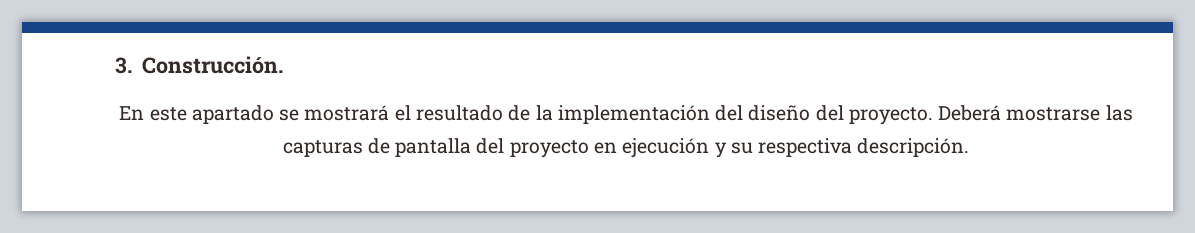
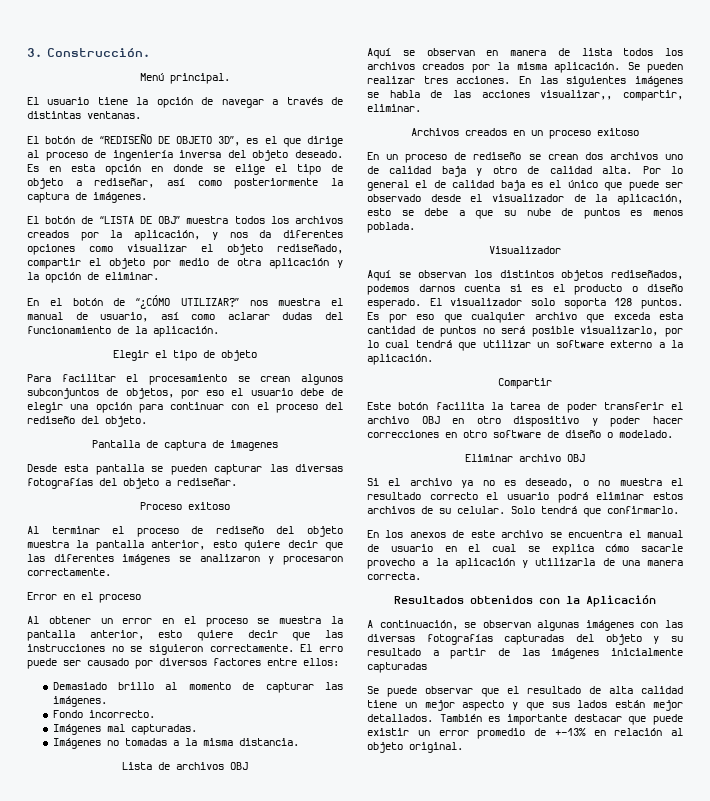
[119,105,1133,125] [282,138,970,158] En este apartado se mostrará el resultado de la implementación del diseño del proyecto. Deberá mostrarse las capturas de pantalla del proyecto en ejecución y su respectiva descripción. -> [140,73,230,84] [27,97,344,108] [27,111,141,119] [27,134,343,147] [27,150,343,161] [27,164,343,175] [27,178,343,189] [27,192,147,203] [27,216,344,224] [27,230,344,241] [27,244,343,255] [27,258,343,269] [27,272,159,283] [27,295,343,309] [27,312,343,322] [27,326,219,337] [113,350,257,361] [27,374,343,385] [27,388,343,399] [27,402,343,413] [27,416,147,427] [92,440,278,451] [27,464,343,475] [27,478,237,489] [140,502,230,510] [27,526,343,537] [27,540,343,551] [27,554,343,565] [27,568,111,576] [27,592,141,603] [27,616,343,627] [27,630,343,641] [27,644,343,655] [27,658,339,669] [52,682,343,693] [52,696,107,707] [52,710,155,718] [52,724,197,735] [52,738,299,749] [122,762,248,770] [367,48,683,59] [367,62,683,73] [367,76,683,87] [367,90,683,101] [367,104,421,112] [411,128,639,139] [367,152,683,163] [367,166,683,177] [367,180,683,191] [367,194,683,205] [367,208,683,219] [367,222,415,233] [489,246,561,254] [367,270,683,281] [367,284,683,295] [367,298,683,309] [367,312,683,323] [367,326,683,337] [367,340,683,351] [367,354,433,365] [498,378,552,389] [367,402,683,413] [367,416,683,427] [367,430,673,438] [465,454,585,462] [367,478,683,488] [367,492,683,503] [367,506,679,517] [367,530,683,538] [367,544,683,555] [367,558,683,569] [367,572,421,580] [394,595,656,607] [367,620,683,631] [367,634,683,645] [367,648,683,659] [367,662,427,673] [367,686,683,697] [367,700,683,711] [367,714,683,725] [367,728,683,739] [367,742,463,753] Menú principal. // El usuario tiene la opción de navegar a través de distintas ventanas. // El botón de “REDISEÑO DE OBJETO 3D”, es el que dirige al proceso de ingeniería inversa del objeto deseado. Es en esta opción en donde se elige el tipo de objeto a rediseñar, así como posteriormente la captura de imágenes. // El botón de “LISTA DE OBJ” muestra todos los archivos creados por la aplicación, y nos da diferentes opciones como visualizar el objeto rediseñado, compartir el objeto por medio de otra aplicación y la opción de eliminar. // En el botón de “¿CÓMO UTILIZAR?” nos muestra el manual de usuario, así como aclarar dudas del funcionamiento de la aplicación. // Elegir el tipo de objeto // Para facilitar el procesamiento se crean algunos subconjuntos de objetos, por eso el usuario debe de elegir una opción para continuar con el proceso del rediseño del objeto. // Pantalla de captura de imagenes // Desde esta pantalla se pueden capturar las diversas fotografías del objeto a rediseñar. // Proceso exitoso // Al terminar el proceso de rediseño del objeto muestra la pantalla anterior, esto quiere decir que las diferentes imágenes se analizaron y procesaron correctamente. // Error en el proceso // Al obtener un error en el proceso se muestra la pantalla anterior, esto quiere decir que las instrucciones no se siguieron correctamente. El erro puede ser causado por diversos factores entre ellos: // Demasiado brillo al momento de capturar las imágenes. // Fondo incorrecto. // Imágenes mal capturadas. // Imágenes no tomadas a la misma distancia. // Lista de archivos OBJ // Aquí se observan en manera de lista todos los archivos creados por la misma aplicación. Se pueden realizar tres acciones. En las siguientes imágenes se habla de las acciones visualizar,, compartir, eliminar. // Archivos creados en un proceso exitoso // En un proceso de rediseño se crean dos archivos uno de calidad baja y otro de calidad alta. Por lo general el de calidad baja es el único que puede ser observado desde el visualizador de la aplicación, esto se debe a que su nube de puntos es menos poblada. // Visualizador // Aquí se observan los distintos objetos rediseñados, podemos darnos cuenta si es el producto o diseño esperado. El visualizador solo soporta 128 puntos. Es por eso que cualquier archivo que exceda esta cantidad de puntos no será posible visualizarlo, por lo cual tendrá que utilizar un software externo a la aplicación. // Compartir // Este botón facilita la tarea de poder transferir el archivo OBJ en otro dispositivo y poder hacer correcciones en otro software de diseño o modelado. // Eliminar archivo OBJ // Si el archivo ya no es deseado, o no muestra el resultado correcto el usuario podrá eliminar estos archivos de su celular. Solo tendrá que confirmarlo. // En los anexos de este archivo se encuentra el manual de usuario en el cual se explica cómo sacarle provecho a la aplicación y utilizarla de una manera correcta. // Resultados obtenidos con la Aplicación // A continuación, se observan algunas imágenes con las diversas fotografías capturadas del objeto y su resultado a partir de las imágenes inicialmente capturadas // Se puede observar que el resultado de alta calidad tiene un mejor aspecto y que sus lados están mejor detallados. También es importante destacar que puede existir un error promedio de +-13% en relación al objeto original.

